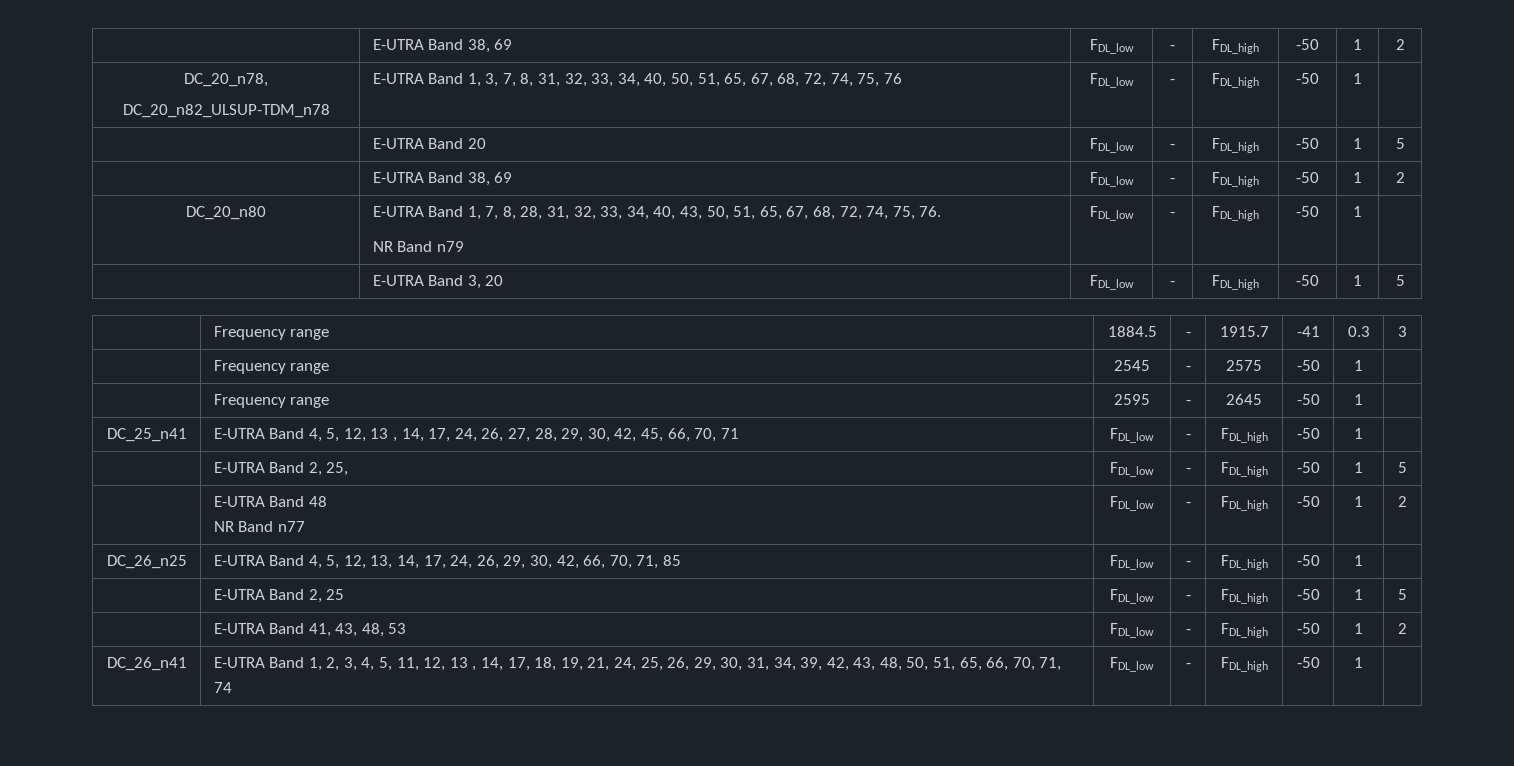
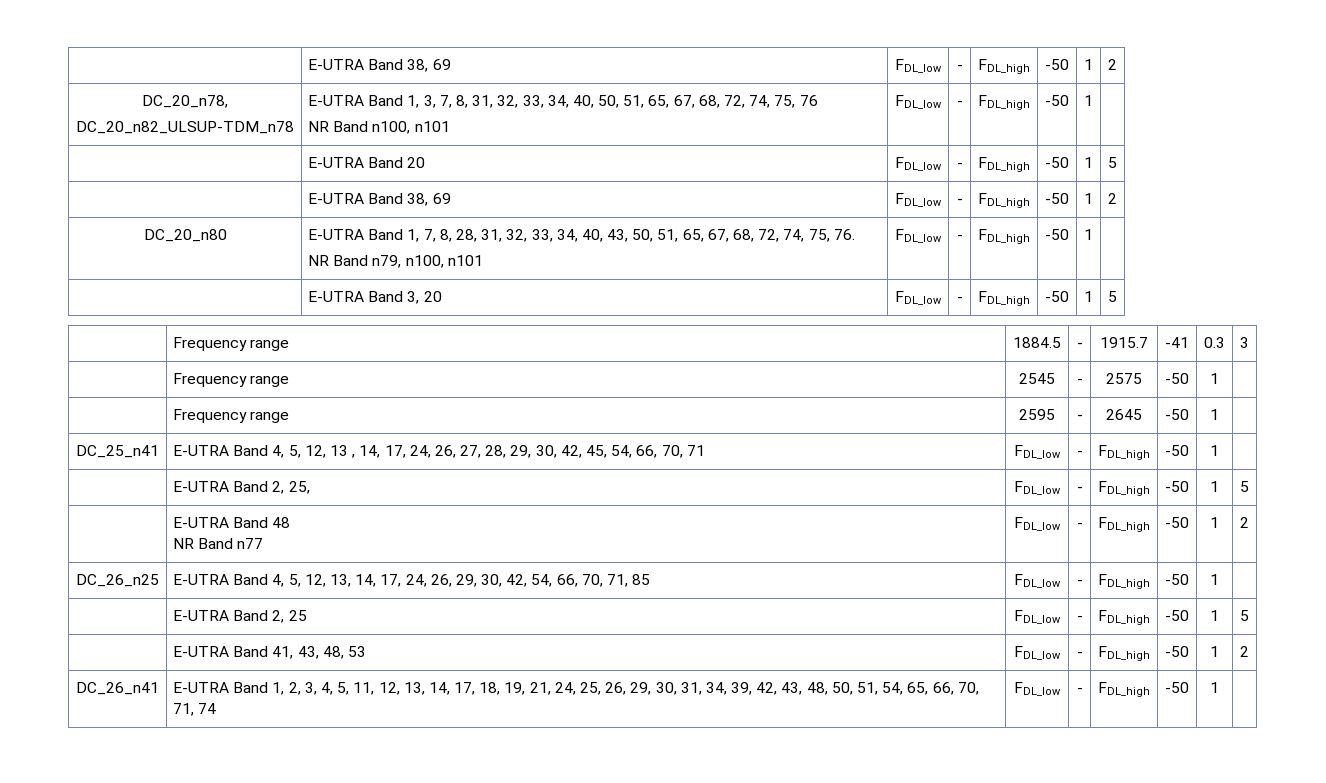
(902, 78) none -> [308,121,450,134] // NR Band n100, n101
[436,241,464,252] n79 -> [372,255,483,268] n79, n100, n101
(663, 435) none -> [611,445,633,458] 54,
(579, 562) none -> [531,574,553,587] 54,
[449,657,477,671] 13 , -> [403,682,425,695] 13,
(956, 664) none -> [882,682,904,695] 54,

